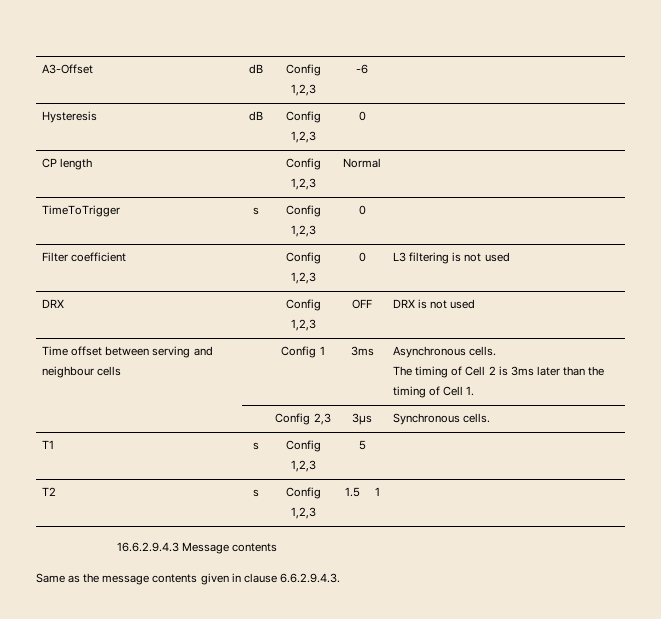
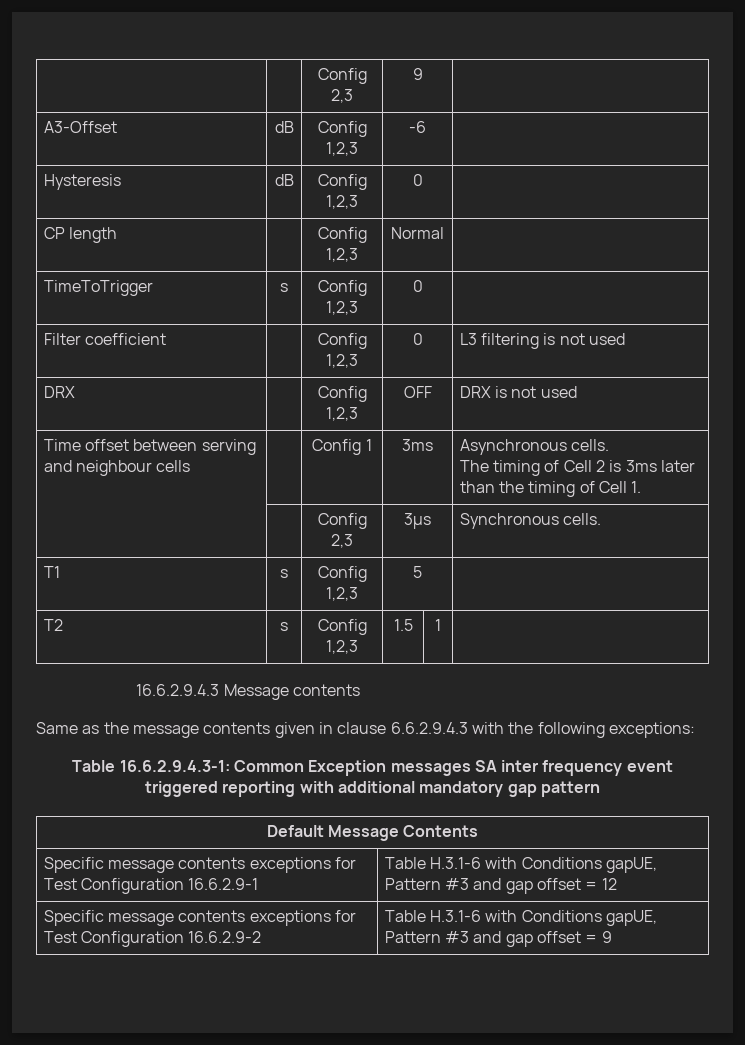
(42, 69) none -> [317,68,367,84] [331,89,353,103] [412,68,423,80] | | Config 2,3 | 9 | //
[279,573,340,583] 6.6.2.9.4.3. -> [390,722,695,738] [72,760,673,776] [145,781,600,797] [266,825,479,841] [43,857,357,873] [43,878,259,894] [384,857,658,873] [384,878,617,894] [43,910,357,926] [43,931,262,947] [384,910,658,926] [384,931,612,947] 6.6.2.9.4.3 with the following exceptions: // Table 16.6.2.9.4.3-1: Common Exception messages SA inter frequency event triggered reporting with additional mandatory gap pattern // Default Message Contents // Specific message contents exceptions for Test Configuration 16.6.2.9-1 | Table H.3.1-6 with Conditions gapUE, Pattern #3 and gap offset = 12 // Specific message contents exceptions for Test Configuration 16.6.2.9-2 | Table H.3.1-6 with Conditions gapUE, Pattern #3 and gap offset = 9

